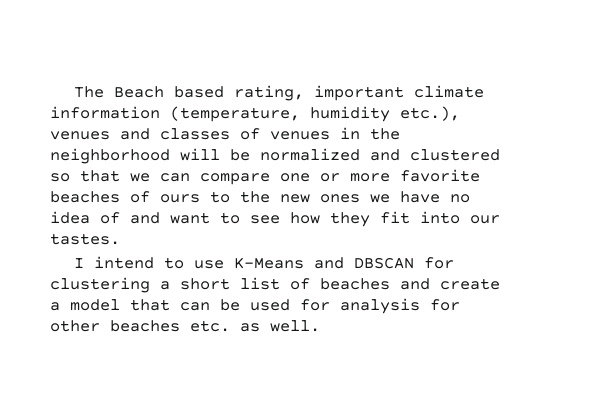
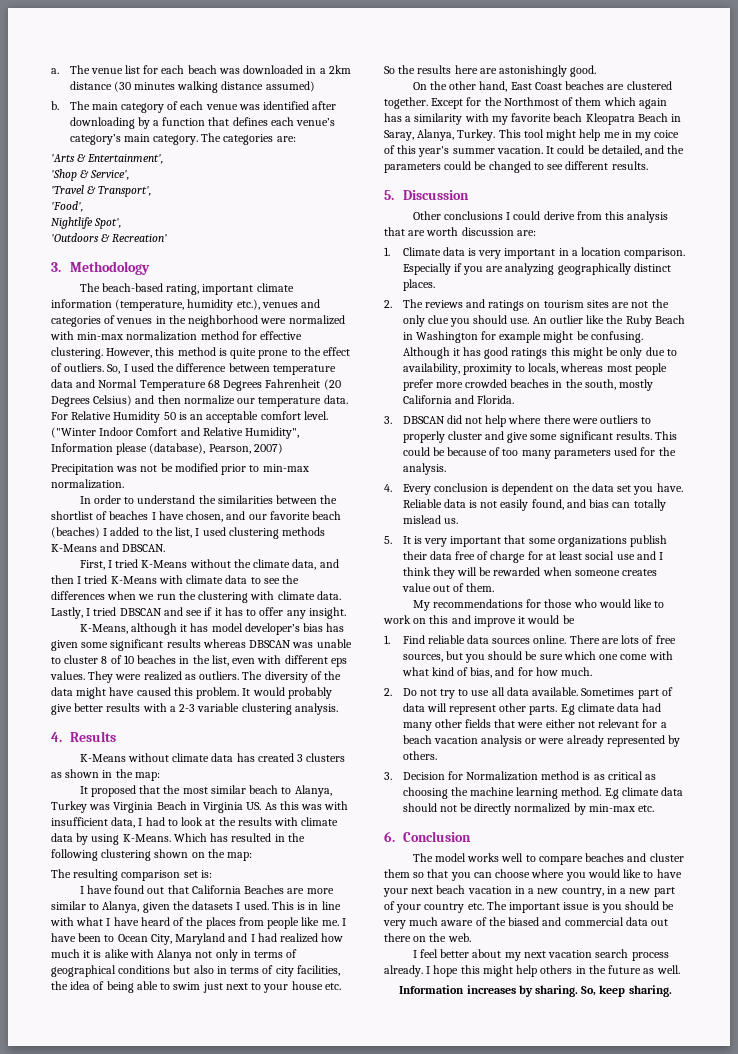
[74,86,225,98] The Beach based -> [51,65,351,74] [69,81,315,93] [51,101,337,113] [69,117,336,129] [69,133,296,145] [51,154,164,164] [51,169,130,181] [51,185,152,197] [51,201,83,212] [51,217,122,229] [51,233,168,242] [51,261,150,275] [79,283,163,292] a. The venue list for each beach was downloaded in a 2km distance (30 minutes walking distance assumed) // b. The main category of each venue was identified after downloading by a function that defines each venue’s category’s main category. The categories are: // 'Arts & Entertainment', // 'Shop & Service', // 'Travel & Transport', // 'Food', // Nightlife Spot', // 'Outdoors & Recreation' // 3. Methodology // The beach-based
[160,128,230,140] classes -> [51,316,101,327] categories
[180,148,500,161] [50,169,480,185] [50,191,470,203] [50,211,500,227] [50,233,120,245] [74,256,455,269] [50,277,500,293] [50,298,460,314] [50,320,320,332] will be normalized and clustered so that we can compare one or more favorite beaches of ours to the new ones we have no idea of and want to see how they fit into our tastes. // I intend to use K-Means and DBSCAN for clustering a short list of beaches and create a model that can be used for analysis for other beaches etc. as well. -> [260,315,345,325] [50,331,303,341] [51,347,351,359] [51,363,336,375] [51,379,341,391] [51,395,348,407] [51,411,328,423] [51,427,300,439] [51,443,283,455] [51,463,309,475] [51,479,124,489] [79,495,338,504] [51,511,342,522] [51,527,326,539] [51,543,166,552] [79,559,339,570] [51,575,300,584] [51,591,341,603] [51,607,346,619] [79,623,345,635] [51,639,352,651] [51,655,347,667] [50,671,342,683] [51,687,332,699] [51,703,338,715] [51,731,116,742] [79,753,346,762] [51,769,160,781] [79,785,332,797] [51,801,349,813] [51,817,339,828] [51,833,305,845] [51,849,253,861] [51,869,212,881] [79,885,334,894] [51,901,341,913] [50,917,346,929] [51,933,344,945] [51,949,298,961] [51,965,340,977] [51,981,341,993] [384,65,597,77] [412,81,672,92] [384,97,667,109] [384,113,682,125] [384,129,680,141] [384,145,685,157] [384,161,648,173] [384,190,469,200] [412,211,669,223] [384,227,536,236] [384,247,686,259] [402,263,671,275] [402,279,435,291] [384,299,669,311] [402,315,685,327] [402,331,643,343] [402,347,677,359] [402,363,667,375] [402,379,654,391] [402,395,514,404] [384,415,652,427] [402,431,678,443] [402,447,676,459] [402,463,446,475] [384,483,683,495] [402,499,666,511] [402,515,458,524] [384,535,668,547] [402,551,664,563] [402,567,658,579] [401,583,495,592] [412,599,665,611] [383,615,575,627] [384,635,676,644] [402,651,673,663] [401,667,593,678] [384,687,673,699] [402,703,662,715] [402,719,667,731] [402,735,681,747] [402,751,437,760] [384,771,657,781] [402,787,684,799] [402,803,655,815] [384,831,471,842] [412,853,684,865] [384,869,682,881] [383,885,675,897] [384,901,675,913] [383,917,669,929] [384,933,471,942] [412,949,669,961] [384,965,680,977] [399,985,672,997] were normalized with min-max normalization method for effective clustering. However, this method is quite prone to the effect of outliers. So, I used the difference between temperature data and Normal Temperature 68 Degrees Fahrenheit (20 Degrees Celsius) and then normalize our temperature data. For Relative Humidity 50 is an acceptable comfort level. ("Winter Indoor Comfort and Relative Humidity", Information please (database), Pearson, 2007) // Precipitation was not be modified prior to min-max normalization. // In order to understand the similarities between the shortlist of beaches I have chosen, and our favorite beach (beaches) I added to the list, I used clustering methods K-Means and DBSCAN. // First, I tried K-Means without the climate data, and then I tried K-Means with climate data to see the differences when we run the clustering with climate data. Lastly, I tried DBSCAN and see if it has to offer any insight. // K-Means, although it has model developer’s bias has given some significant results whereas DBSCAN was unable to cluster 8 of 10 beaches in the list, even with different eps values. They were realized as outliers. The diversity of the data might have caused this problem. It would probably give better results with a 2-3 variable clustering analysis. // 4. Results // K-Means without climate data has created 3 clusters as shown in the map: // It proposed that the most similar beach to Alanya, Turkey was Virginia Beach in Virginia US. As this was with insufficient data, I had to look at the results with climate data by using K-Means. Which has resulted in the following clustering shown on the map: // The resulting comparison set is: // I have found out that California Beaches are more similar to Alanya, given the datasets I used. This is in line with what I have heard of the places from people like me. I have been to Ocean City, Maryland and I had realized how much it is alike with Alanya not only in terms of geographical conditions but also in terms of city facilities, the idea of being able to swim just next to your house etc. So the results here are astonishingly good. // On the other hand, East Coast beaches are clustered together. Except for the Northmost of them which again has a similarity with my favorite beach Kleopatra Beach in Saray, Alanya, Turkey. This tool might help me in my coice of this year's summer vacation. It could be detailed, and the parameters could be changed to see different results. // 5. Discussion // Other conclusions I could derive from this analysis that are worth discussion are: // 1. Climate data is very important in a location comparison. Especially if you are analyzing geographically distinct places. // 2. The reviews and ratings on tourism sites are not the only clue you should use. An outlier like the Ruby Beach in Washington for example might be confusing. Although it has good ratings this might be only due to availability, proximity to locals, whereas most people prefer more crowded beaches in the south, mostly California and Florida. // 3. DBSCAN did not help where there were outliers to properly cluster and give some significant results. This could be because of too many parameters used for the analysis. // 4. Every conclusion is dependent on the data set you have. Reliable data is not easily found, and bias can totally mislead us. // 5. It is very important that some organizations publish their data free of charge for at least social use and I think they will be rewarded when someone creates value out of them. // My recommendations for those who would like to work on this and improve it would be // 1. Find reliable data sources online. There are lots of free sources, but you should be sure which one come with what kind of bias, and for how much. // 2. Do not try to use all data available. Sometimes part of data will represent other parts. E.g climate data had many other fields that were either not relevant for a beach vacation analysis or were already represented by others. // 3. Decision for Normalization method is as critical as choosing the machine learning method. E.g climate data should not be directly normalized by min-max etc. // 6. Conclusion // The model works well to compare beaches and cluster them so that you can choose where you would like to have your next beach vacation in a new country, in a new part of your country etc. The important issue is you should be very much aware of the biased and commercial data out there on the web. // I feel better about my next vacation search process already. I hope this might help others in the future as well. // Information increases by sharing. So, keep sharing.

